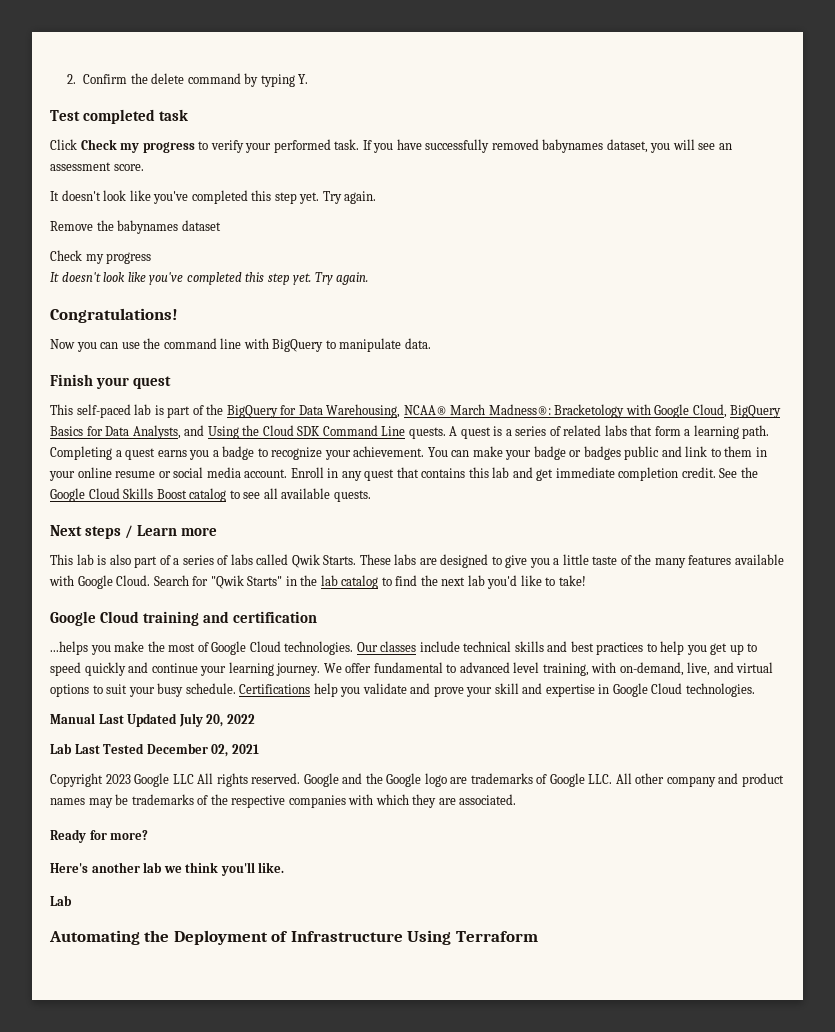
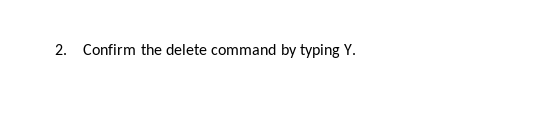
[50,109,188,124] [50,139,732,153] [50,162,144,171] [50,190,377,204] [50,220,221,234] [50,250,152,264] [50,272,369,285] [50,308,178,323] [50,338,431,352] [50,374,171,389] [50,404,782,418] [50,425,770,439] [50,446,767,460] [49,467,758,481] [50,488,371,502] [50,525,217,539] [50,554,784,568] [49,575,586,589] [50,611,317,626] [50,641,758,655] [50,662,774,676] [50,683,755,697] [50,713,255,727] [50,743,259,757] [50,773,784,787] [50,794,517,808] [50,829,149,843] [50,862,285,876] [50,895,72,906] [49,930,538,945] // Test completed task // Click Check my progress to verify your performed task. If you have successfully removed babynames dataset, you will see an assessment score. // It doesn't look like you've completed this step yet. Try again. // Remove the babynames dataset // Check my progress // It doesn't look like you've completed this step yet. Try again. // Congratulations! // Now you can use the command line with BigQuery to manipulate data. // Finish your quest // This self-paced lab is part of the BigQuery for Data Warehousing, NCAA® March Madness®: Bracketology with Google Cloud, BigQuery Basics for Data Analysts, and Using the Cloud SDK Command Line quests. A quest is a series of related labs that form a learning path. Completing a quest earns you a badge to recognize your achievement. You can make your badge or badges public and link to them in your online resume or social media account. Enroll in any quest that contains this lab and get immediate completion credit. See the Google Cloud Skills Boost catalog to see all available quests. // Next steps / Learn more // This lab is also part of a series of labs called Qwik Starts. These labs are designed to give you a little taste of the many features available with Google Cloud. Search for "Qwik Starts" in the lab catalog to find the next lab you'd like to take! // Google Cloud training and certification // ...helps you make the most of Google Cloud technologies. Our classes include technical skills and best practices to help you get up to speed quickly and continue your learning journey. We offer fundamental to advanced level training, with on-demand, live, and virtual options to suit your busy schedule. Certifications help you validate and prove your skill and expertise in Google Cloud technologies. // Manual Last Updated July 20, 2022 // Lab Last Tested December 02, 2021 // Copyright 2023 Google LLC All rights reserved. Google and the Google logo are trademarks of Google LLC. All other company and product names may be trademarks of the respective companies with which they are associated. // Ready for more? // Here's another lab we think you'll like. // Lab // Automating the Deployment of Infrastructure Using Terraform -> (357, 49) none

